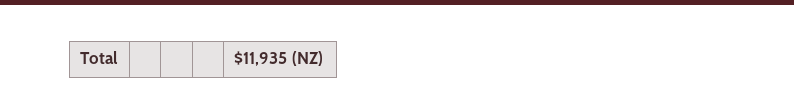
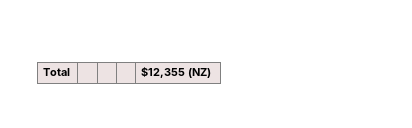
[234,51,288,66] $11,935 -> [141,67,186,78] $12,355

